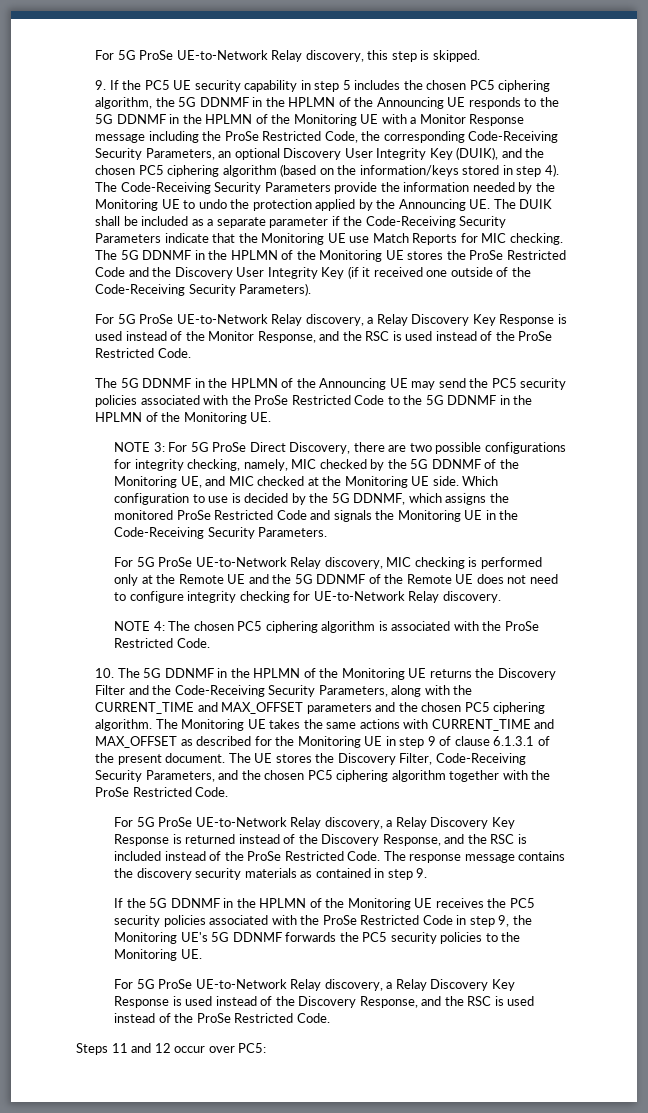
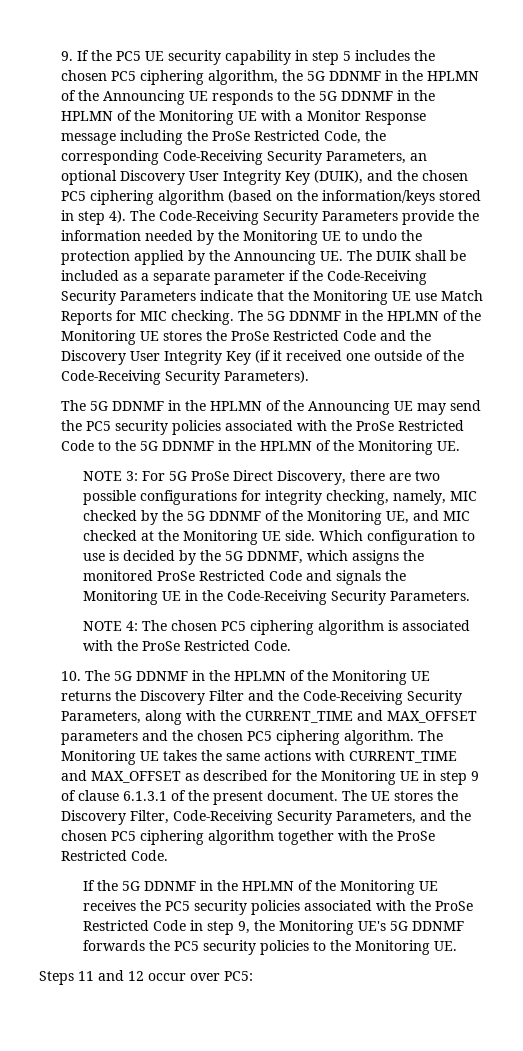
[95,50,480,62] For 5G ProSe UE-to-Network Relay discovery, this step is skipped. // -> (61, 56) none
[95,314,567,326] [95,331,553,343] [95,348,191,358] // For 5G ProSe UE-to-Network Relay discovery, a Relay Discovery Key Response is used instead of the Monitor Response, and the RSC is used instead of the ProSe Restricted Code. -> (310, 376) none
[114,557,542,569] [114,574,558,586] [114,591,501,603] // For 5G ProSe UE-to-Network Relay discovery, MIC checking is performed only at the Remote UE and the 5G DDNMF of the Remote UE does not need to configure integrity checking for UE-to-Network Relay discovery. -> (471, 596) none
[114,817,515,829] [114,834,527,846] [114,851,566,863] [114,868,428,880] // For 5G ProSe UE-to-Network Relay discovery, a Relay Discovery Key Response is returned instead of the Discovery Response, and the RSC is included instead of the ProSe Restricted Code. The response message contains the discovery security materials as contained in step 9. -> (169, 855) none
[114,979,515,991] [114,996,535,1008] [114,1013,330,1023] // For 5G ProSe UE-to-Network Relay discovery, a Relay Discovery Key Response is used instead of the Discovery Response, and the RSC is used instead of the ProSe Restricted Code. -> (458, 946) none

